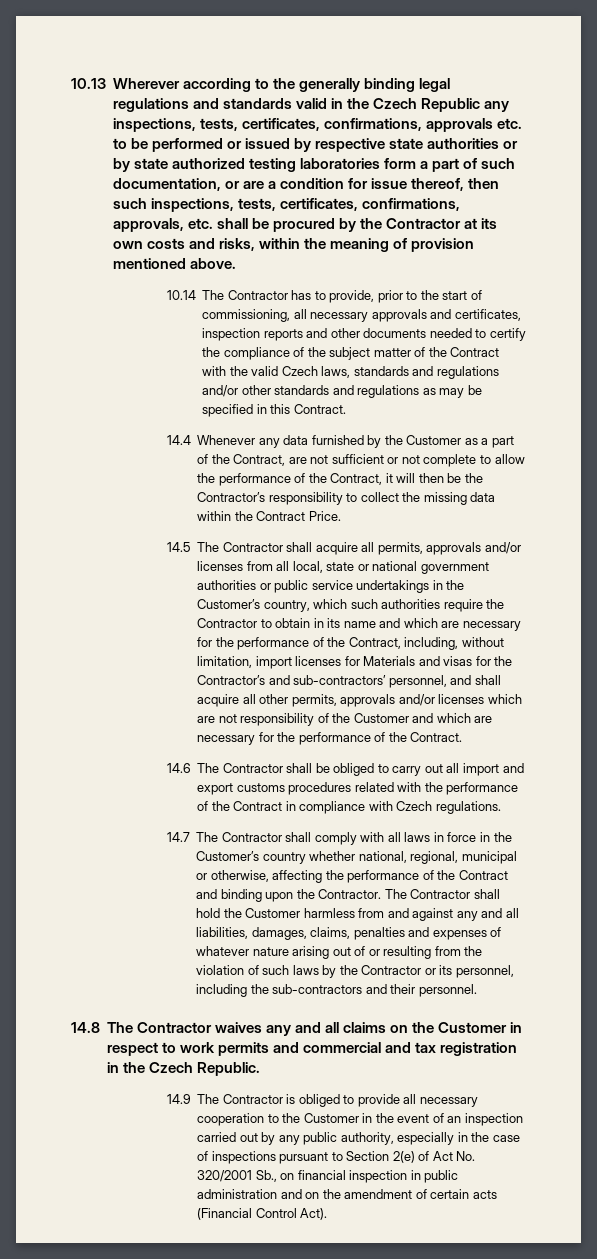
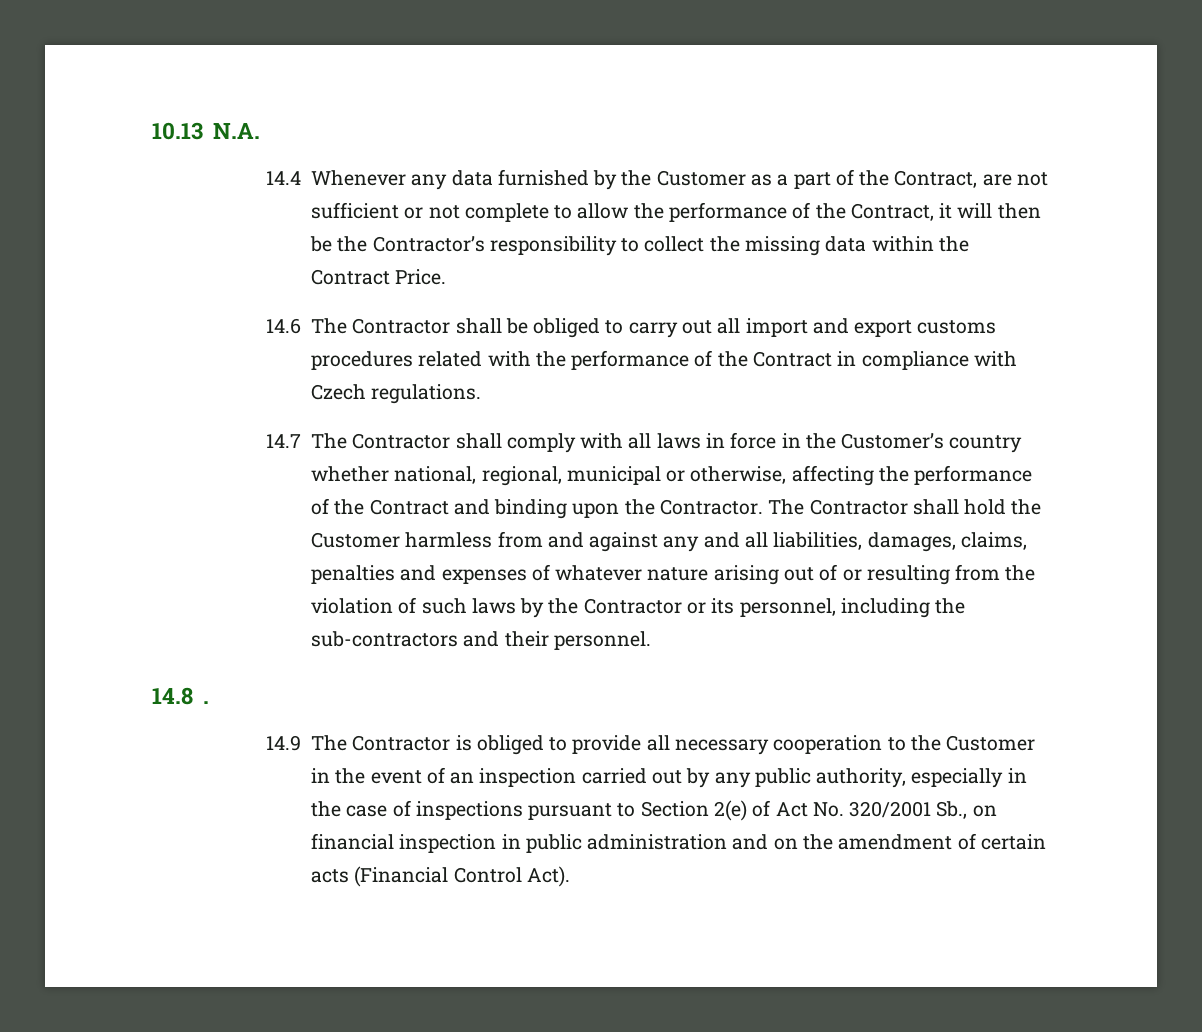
[112,78,450,92] [112,98,509,112] [112,118,522,132] [112,138,518,152] [112,158,515,172] [112,178,499,191] [112,198,460,212] [112,218,497,232] [112,238,474,252] [112,258,236,269] [166,290,482,303] [202,309,521,322] [202,328,526,341] [202,347,500,360] [202,366,499,379] [202,385,482,398] [202,404,346,417] Wherever according to the generally binding legal regulations and standards valid in the Czech Republic any inspections, tests, certificates, confirmations, approvals etc. to be performed or issued by respective state authorities or by state authorized testing laboratories form a part of such documentation, or are a condition for issue thereof, then such inspections, tests, certificates, confirmations, approvals, etc. shall be procured by the Contractor at its own costs and risks, within the meaning of provision mentioned above. // 10.14 The Contractor has to provide, prior to the start of commissioning, all necessary approvals and certificates, inspection reports and other documents needed to certify the compliance of the subject matter of the Contract with the valid Czech laws, standards and regulations and/or other standards and regulations as may be specified in this Contract. -> [212,123,260,139] N.A.
[166,542,521,555] [197,561,489,574] [197,580,465,593] [197,599,505,612] [197,618,521,631] [197,637,504,650] [197,656,513,669] [197,675,501,688] [197,694,522,707] [197,713,493,726] [197,732,463,745] // 14.5 The Contractor shall acquire all permits, approvals and/or licenses from all local, state or national government authorities or public service undertakings in the Customer’s country, which such authorities require the Contractor to obtain in its name and which are necessary for the performance of the Contract, including, without limitation, import licenses for Materials and visas for the Contractor’s and sub-contractors’ personnel, and shall acquire all other permits, approvals and/or licenses which are not responsibility of the Customer and which are necessary for the performance of the Contract. -> (447, 277) none
[106,1022,523,1036] [106,1042,517,1056] [106,1062,260,1076] The Contractor waives any and all claims on the Customer in respect to work permits and commercial and tax registration in the Czech Republic. -> [202,701,209,704] .

